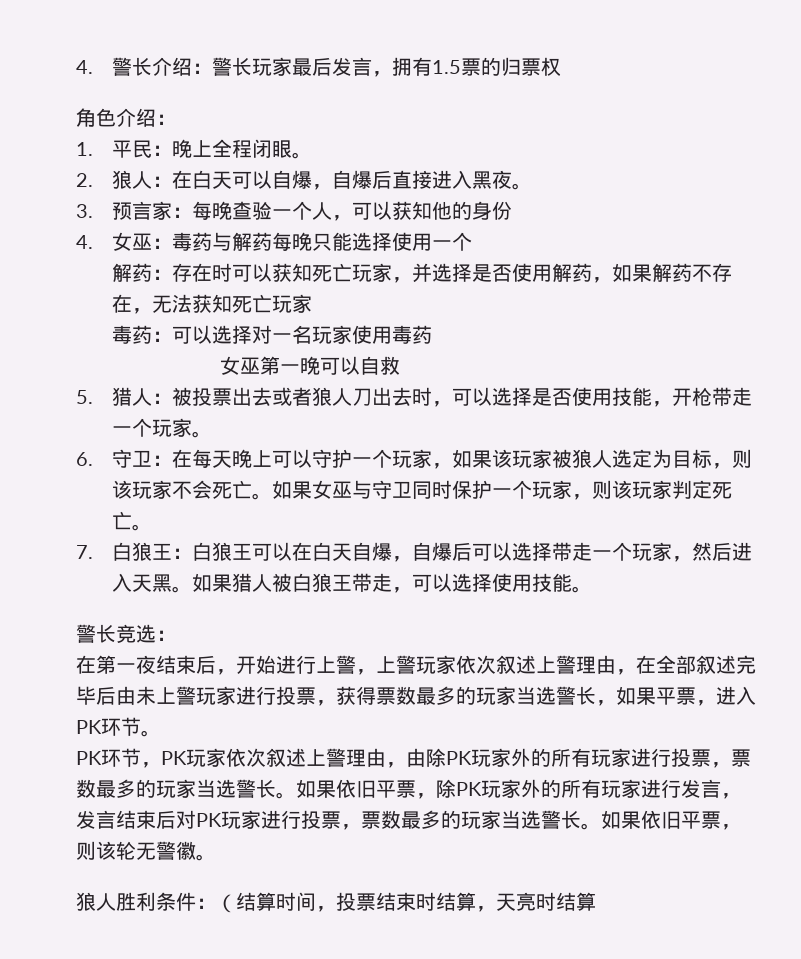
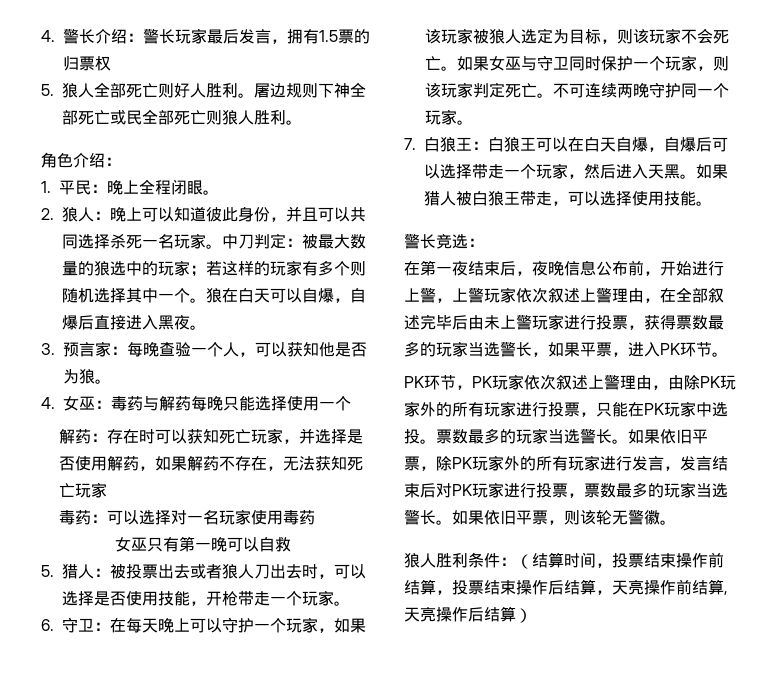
(562, 66) none -> [41,82,366,98] [62,109,302,125] // 5.狼人全部死亡则好人胜利。屠边规则下神全部死亡或民全部死亡则狼人胜利。
(173, 181) none -> [110,206,366,222] [62,233,366,249] [62,260,366,277] [62,288,222,303] 晚上可以知道彼此身份，并且可以共同选择杀死一名玩家。中刀判定：被最大数量的狼选中的玩家；若这样的玩家有多个则随机选择其中一个。狼
[452,201,513,220] 的身份 -> [335,342,367,357] [63,369,111,384] 是否为狼。
(261, 365) none -> [146,537,179,552] 只有
(153, 527) none -> [553,82,729,98] [425,109,473,125] 不可连续两晚守护同一个玩家。
(236, 672) none -> [532,260,660,276] 夜晚信息公布前，
(731, 765) none -> [596,401,728,417] [404,429,436,444] 只能在PK玩家中选投。
[416,892,596,912] 时结算，天亮时结算 -> [676,552,724,568] [404,579,728,595] [404,606,532,623] 操作前结算，投票结束操作后结算，天亮操作前结算,天亮操作后结算）

